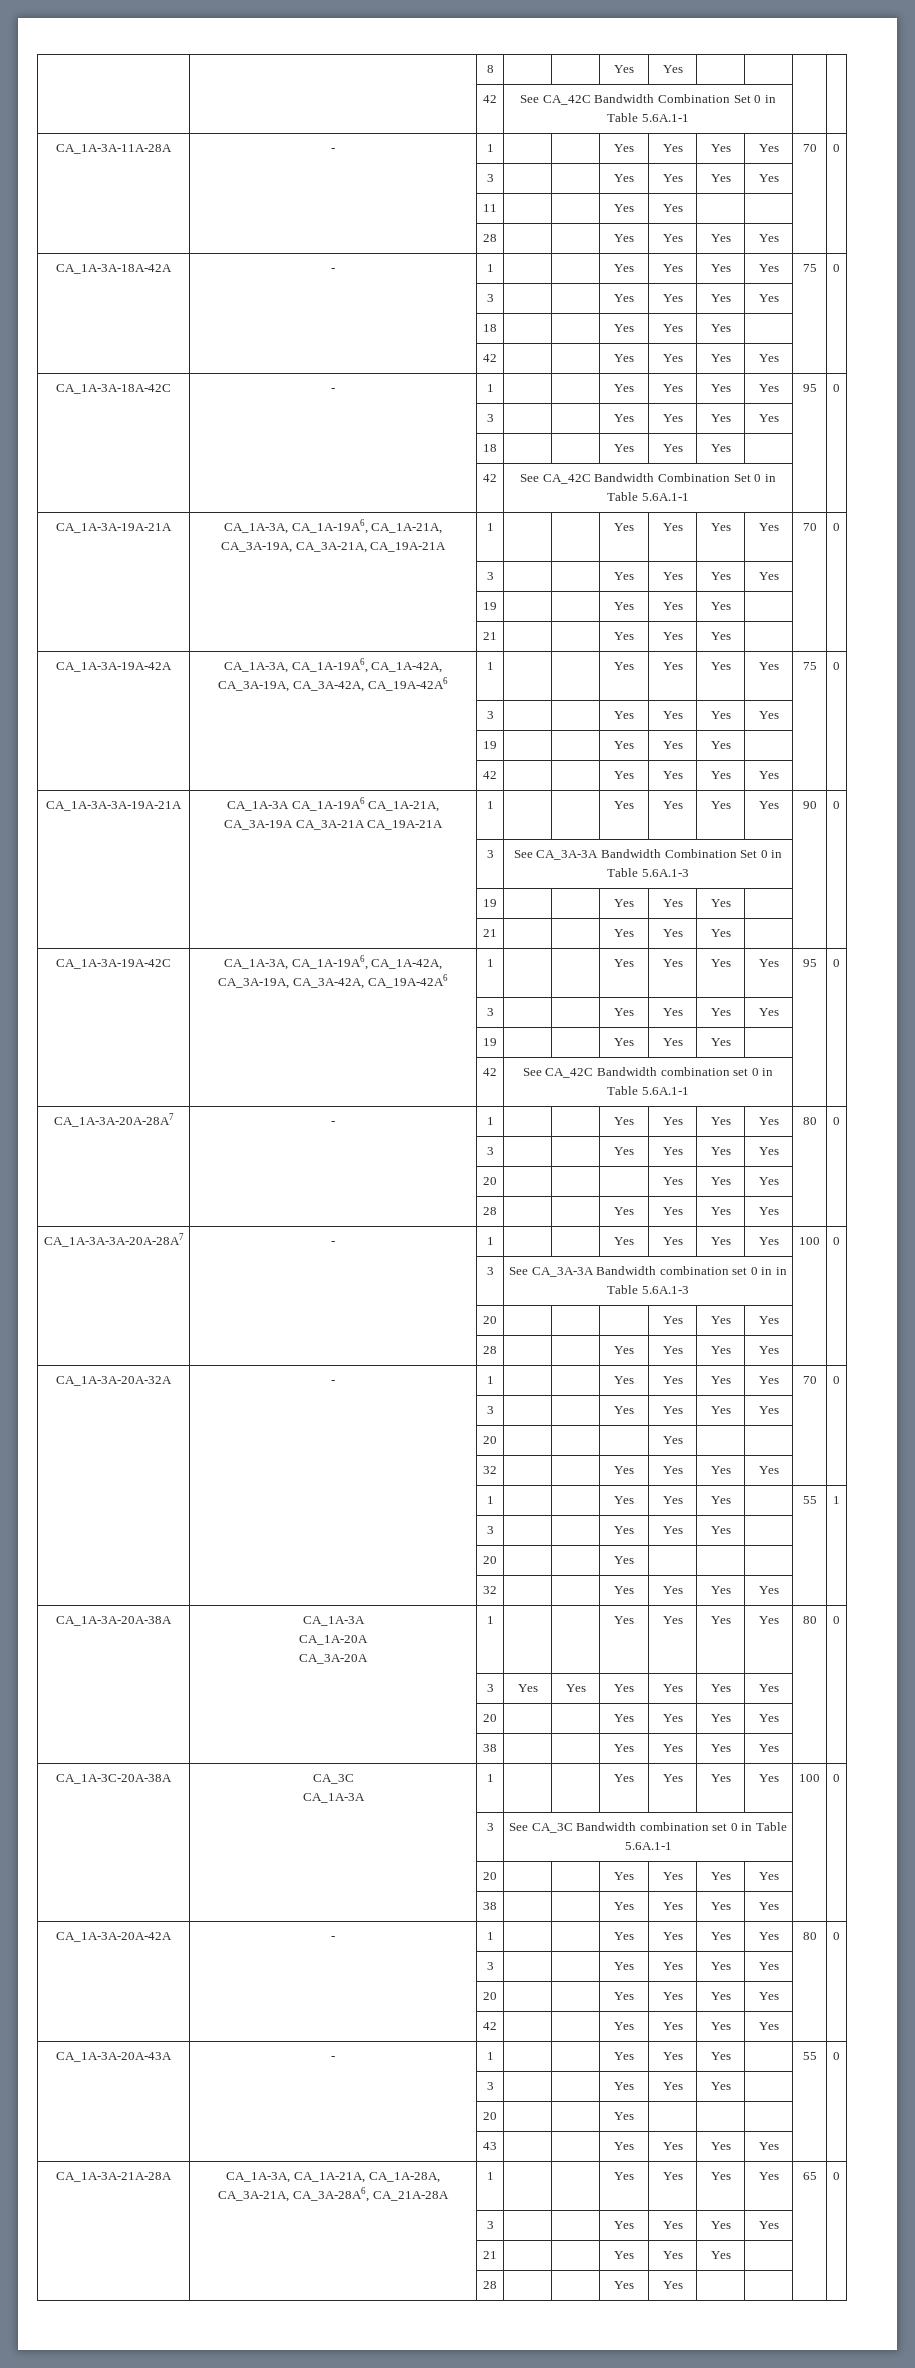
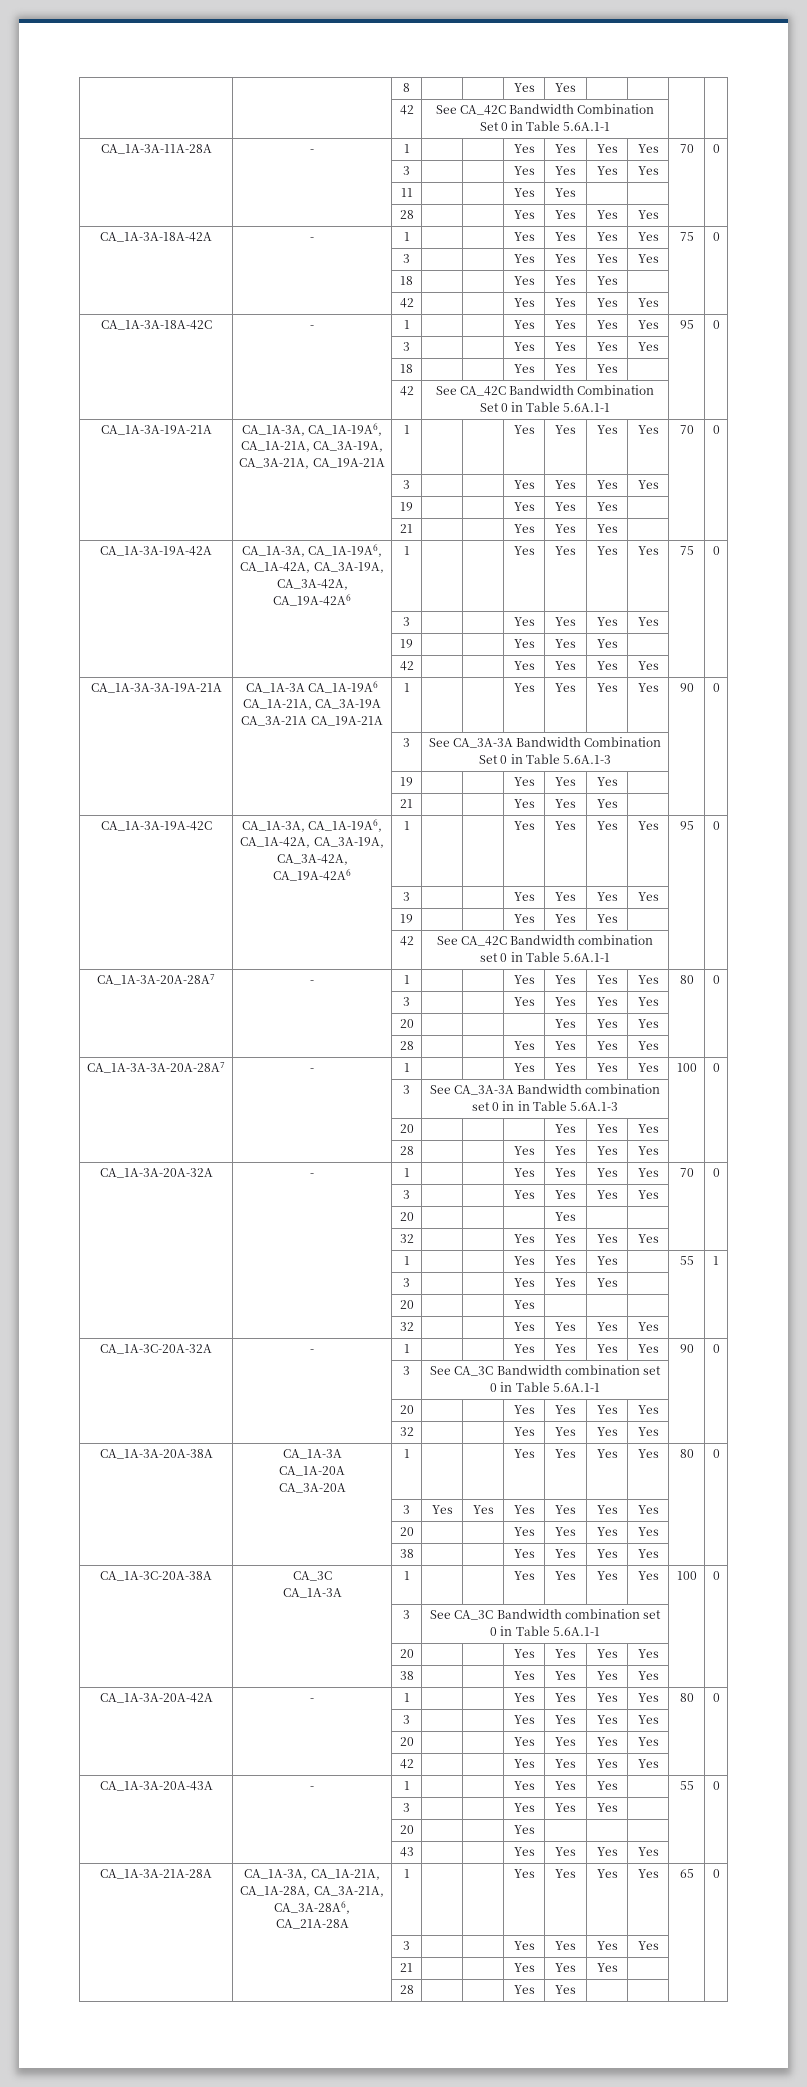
(779, 1590) none -> [100,1344,212,1354] [310,1349,314,1353] [403,1344,410,1353] [513,1344,535,1353] [555,1344,576,1353] [596,1344,618,1353] [637,1344,659,1353] [679,1344,694,1353] [712,1344,720,1353] [403,1366,410,1375] [430,1365,661,1376] [490,1382,600,1392] [399,1405,414,1414] [513,1405,535,1414] [555,1405,576,1414] [596,1405,618,1414] [637,1405,659,1414] [399,1427,414,1436] [513,1427,535,1436] [555,1427,576,1436] [596,1427,618,1436] [637,1427,659,1436] // CA_1A-3C-20A-32A | - | 1 | | | Yes | Yes | Yes | Yes | 90 | 0 // | | 3 | See CA_3C Bandwidth combination set 0 in Table 5.6A.1-1 | | // | | 20 | | | Yes | Yes | Yes | Yes | | // | | 32 | | | Yes | Yes | Yes | Yes | |

